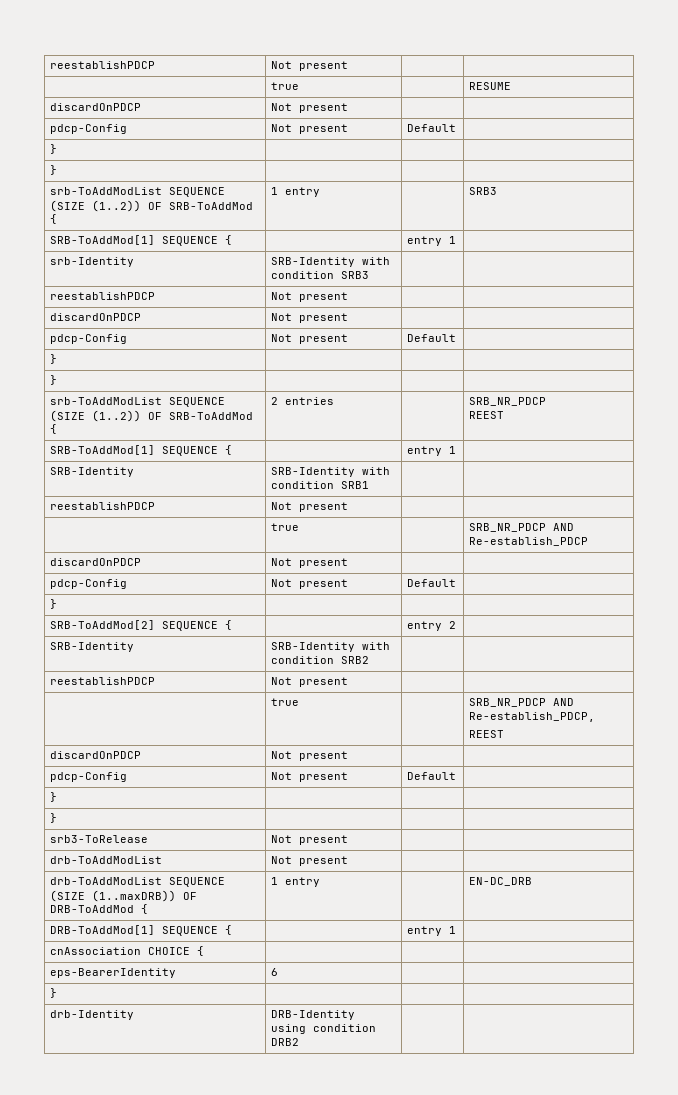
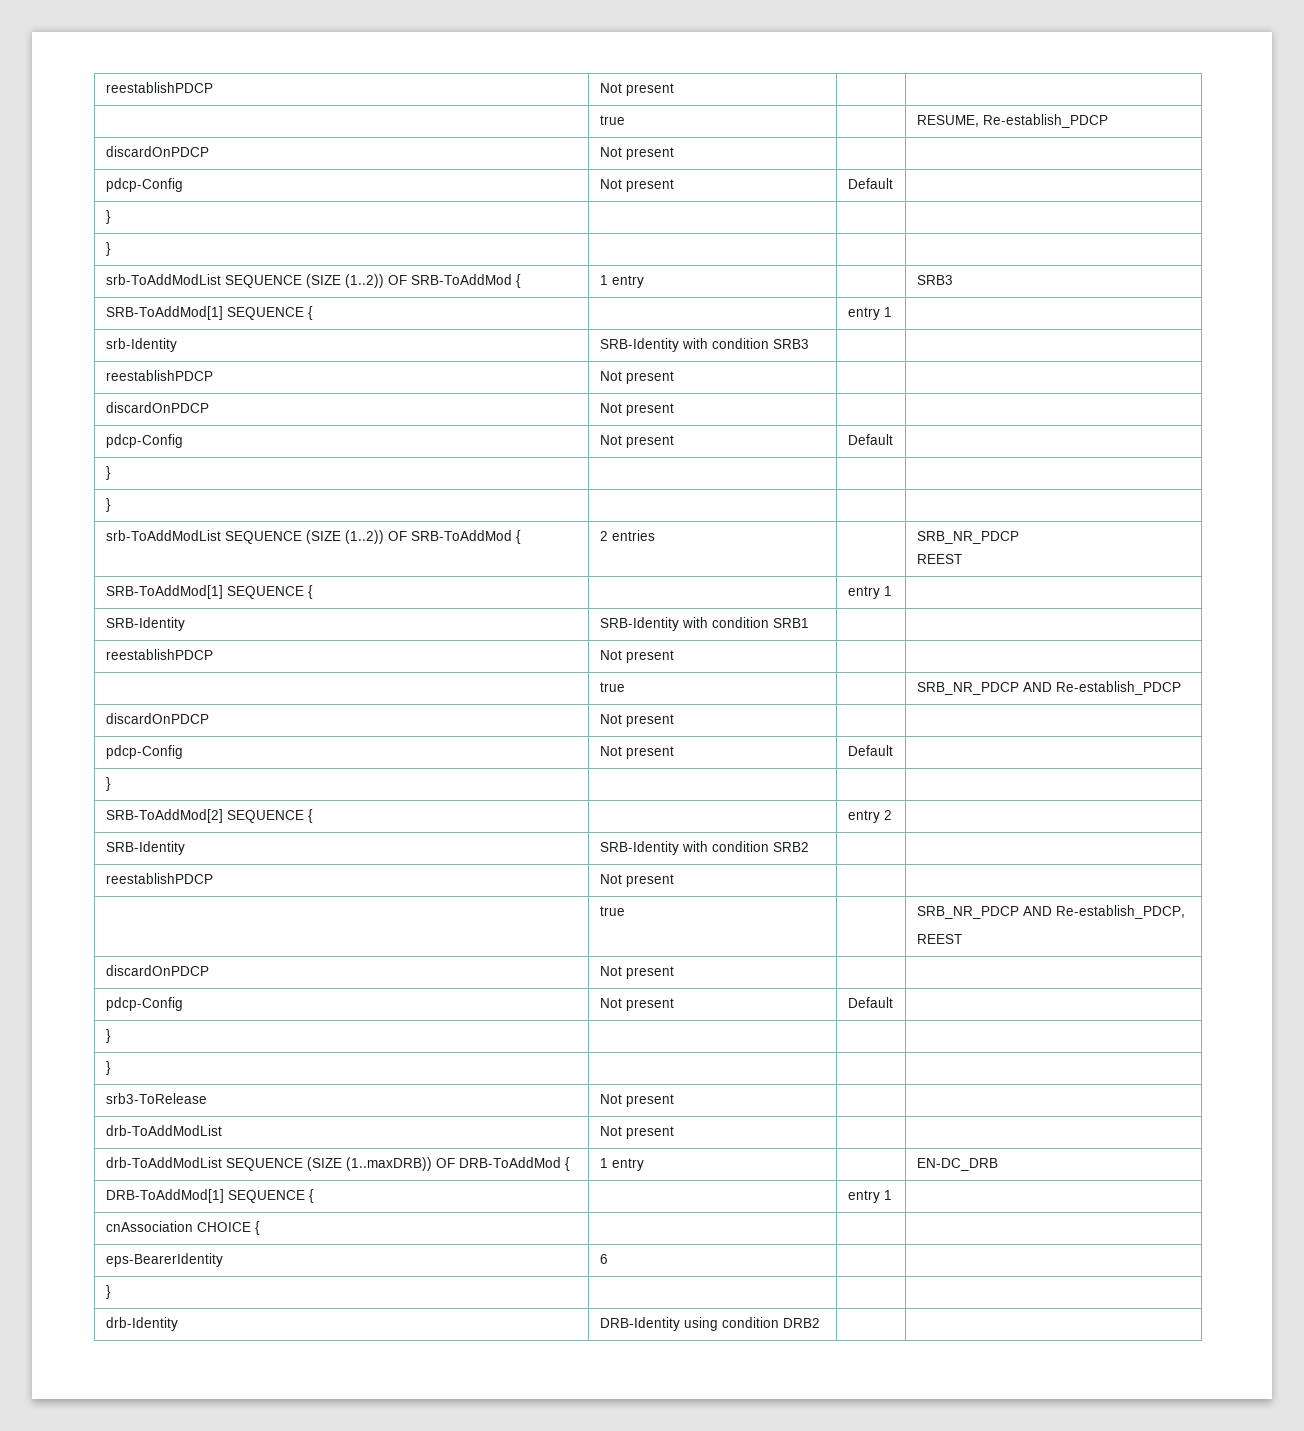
[49,61,155,69] [270,61,348,71] [270,82,299,90] [468,82,511,90] reestablishPDCP | Not present | | // | true | | RESUME -> [105,82,213,93] [599,83,674,96] [599,115,625,125] [916,114,1108,128] reestablishPDCP | Not present | | // | true | | RESUME, Re-establish_PDCP

